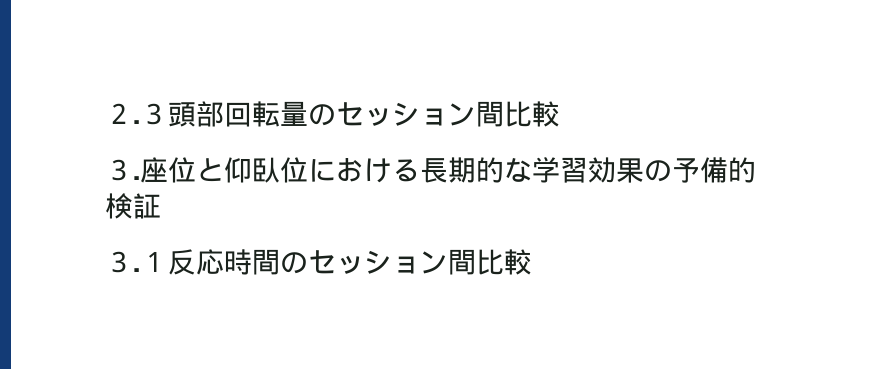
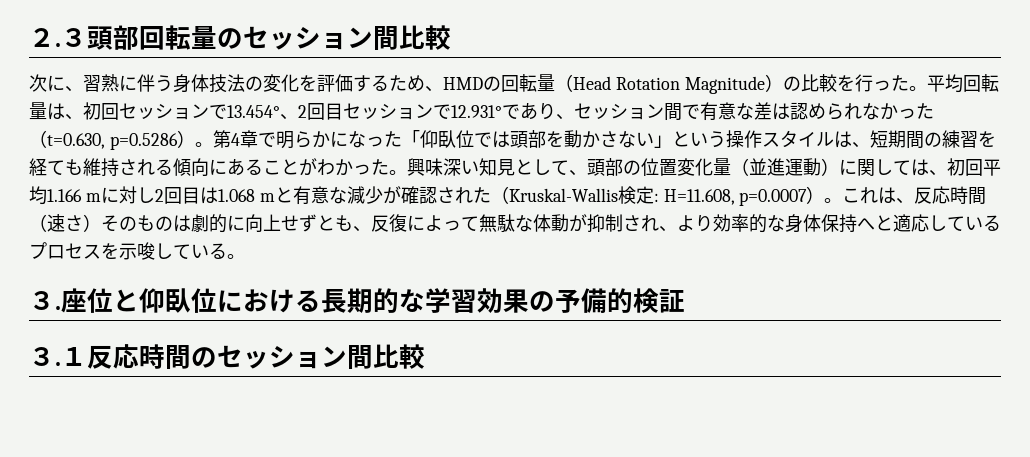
(560, 114) none -> [29,74,999,94] [29,102,934,121] [29,130,996,150] [29,158,1001,177] [29,186,987,206] [29,214,1001,233] [29,242,245,260] // 次に、習熟に伴う身体技法の変化を評価するため、HMDの回転量（Head Rotation Magnitude）の比較を行った。平均回転量は、初回セッションで13.454°、2回目セッションで12.931°であり、セッション間で有意な差は認められなかった（t=0.630, p=0.5286）。第4章で明らかになった「仰臥位では頭部を動かさない」という操作スタイルは、短期間の練習を経ても維持される傾向にあることがわかった。興味深い知見として、頭部の位置変化量（並進運動）に関しては、初回平均1.166 mに対し2回目は1.068 mと有意な減少が確認された（Kruskal-Wallis検定: H=11.608, p=0.0007）。これは、反応時間（速さ）そのものは劇的に向上せずとも、反復によって無駄な体動が抑制され、より効率的な身体保持へと適応しているプロセスを示唆している。

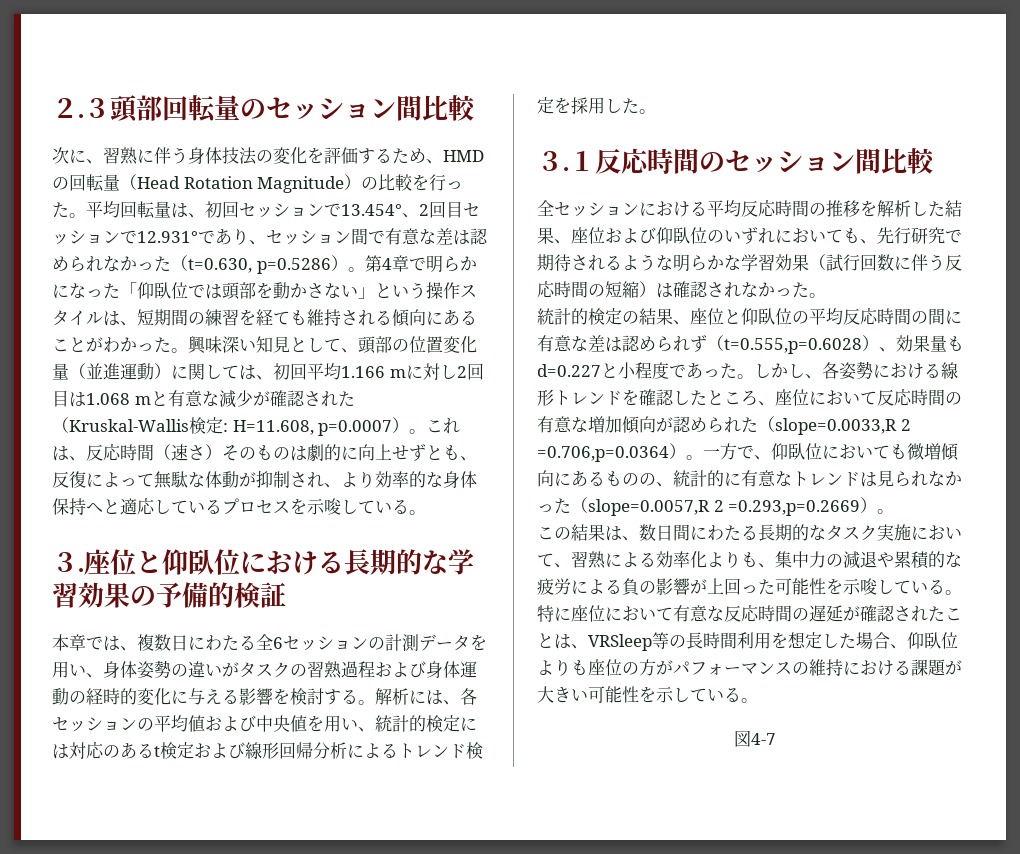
(685, 301) none -> [52,634,487,652] [52,660,477,679] [52,688,477,705] [52,715,477,732] [52,742,483,759] [537,97,656,114] // 本章では、複数日にわたる全6セッションの計測データを用い、身体姿勢の違いがタスクの習熟過程および身体運動の経時的変化に与える影響を検討する。解析には、各セッションの平均値および中央値を用い、統計的検定には対応のあるt検定および線形回帰分析によるトレンド検定を採用した。
(425, 356) none -> [537,200,962,217] [537,227,962,244] [537,254,962,272] [537,281,826,298] [537,308,962,325] [537,335,964,354] [537,361,958,380] [537,389,962,406] [537,416,911,435] [537,443,959,462] [537,470,962,487] [537,497,895,516] [537,524,962,541] [537,551,962,569] [537,578,962,596] [537,605,962,623] [537,632,958,651] [537,659,962,676] [537,686,758,703] [734,730,776,747] // 全セッションにおける平均反応時間の推移を解析した結果、座位および仰臥位のいずれにおいても、先行研究で期待されるような明らかな学習効果（試行回数に伴う反応時間の短縮）は確認されなかった。 // 統計的検定の結果、座位と仰臥位の平均反応時間の間に有意な差は認められず（t=0.555,p=0.6028）、効果量もd=0.227と小程度であった。しかし、各姿勢における線形トレンドを確認したところ、座位において反応時間の有意な増加傾向が認められた（slope=0.0033,R 2 =0.706,p=0.0364）。一方で、仰臥位においても微増傾向にあるものの、統計的に有意なトレンドは見られなかった（slope=0.0057,R 2 =0.293,p=0.2669）。 // この結果は、数日間にわたる長期的なタスク実施において、習熟による効率化よりも、集中力の減退や累積的な疲労による負の影響が上回った可能性を示唆している。特に座位において有意な反応時間の遅延が確認されたことは、VRSleep等の長時間利用を想定した場合、仰臥位よりも座位の方がパフォーマンスの維持における課題が大きい可能性を示している。 // 図4-7

